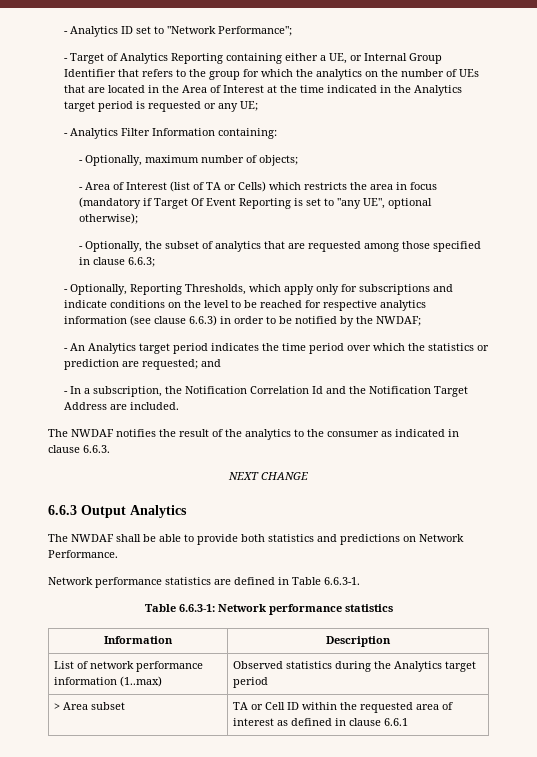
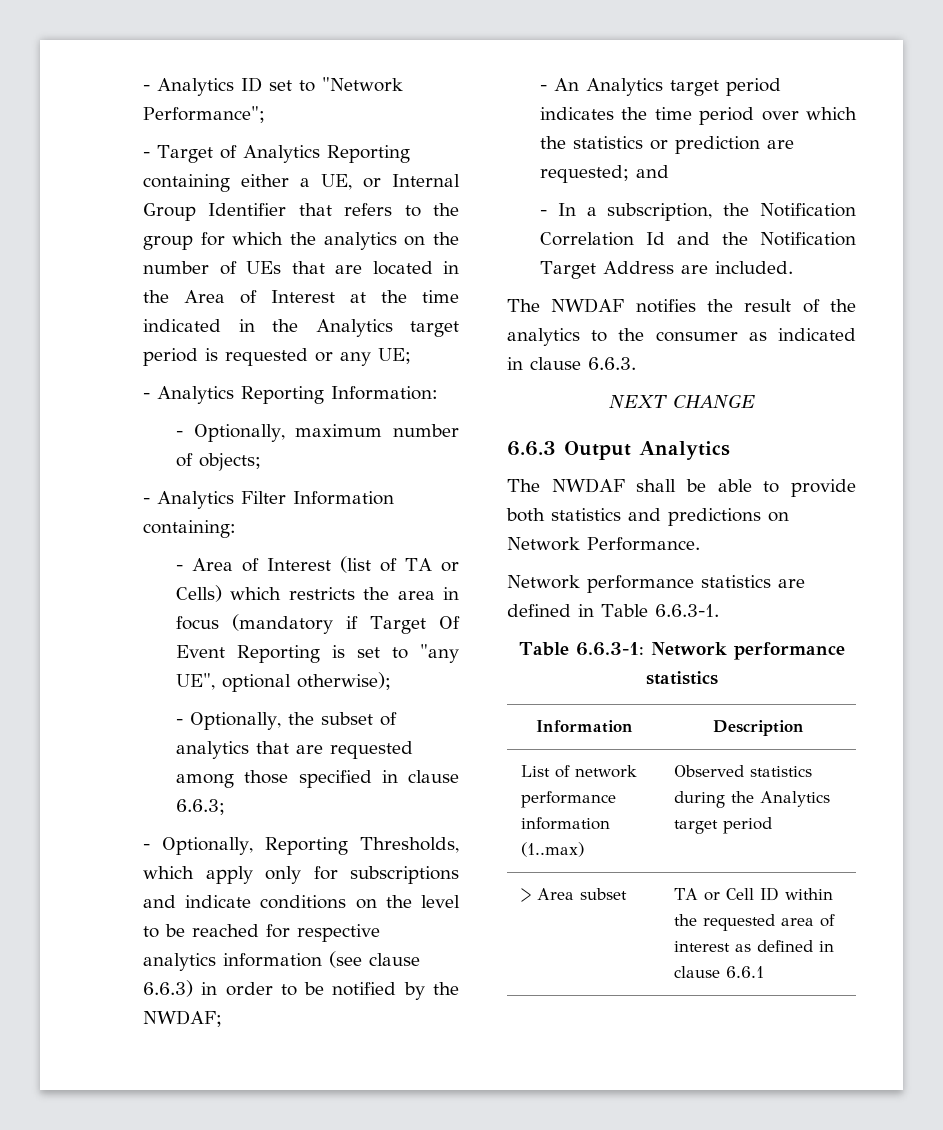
[120,128,277,139] Filter Information containing: -> [240,386,438,404] Reporting Information:
(299, 160) none -> [142,491,394,509] [142,520,236,538] // - Analytics Filter Information containing:

